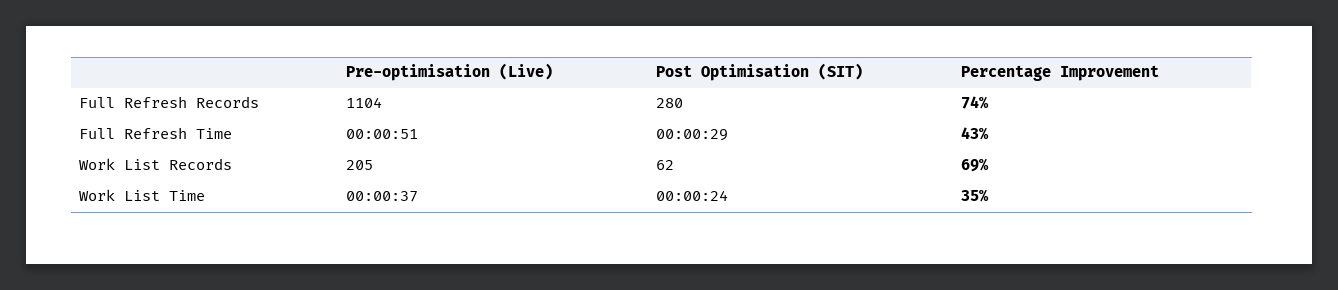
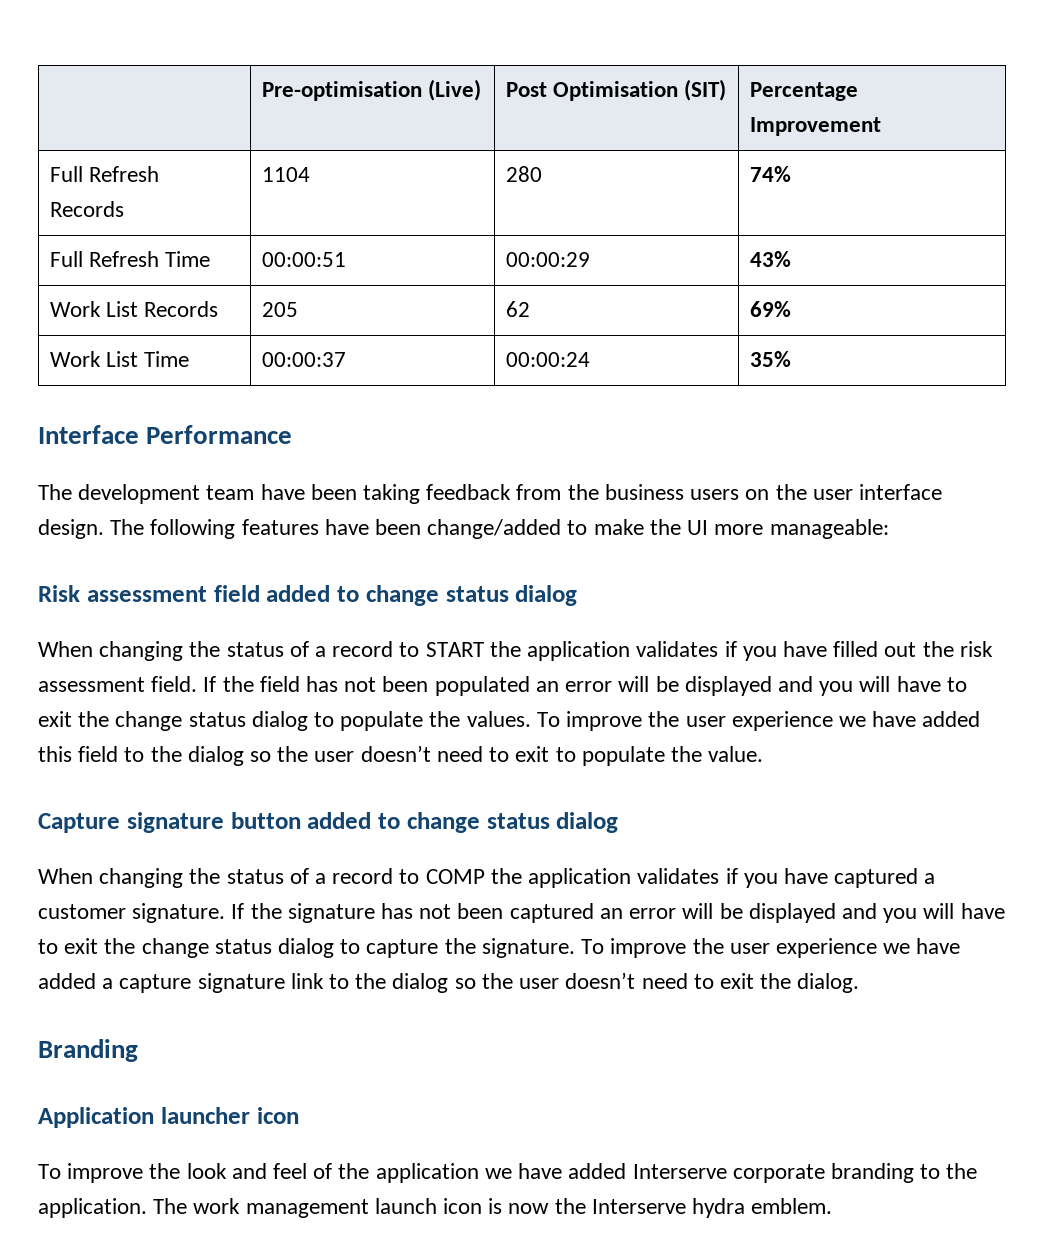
(990, 195) none -> [38,425,293,444] [38,484,942,504] [38,519,889,539] [38,585,578,606] [38,641,993,661] [38,676,967,696] [38,711,981,731] [38,745,764,766] [38,812,619,833] [38,868,936,888] [38,903,1005,923] [38,938,961,958] [38,972,860,993] [38,1039,138,1062] [38,1107,299,1128] [38,1163,978,1183] [38,1198,833,1218] // Interface Performance // The development team have been taking feedback from the business users on the user interface design. The following features have been change/added to make the UI more manageable: // Risk assessment field added to change status dialog // When changing the status of a record to START the application validates if you have filled out the risk assessment field. If the field has not been populated an error will be displayed and you will have to exit the change status dialog to populate the values. To improve the user experience we have added this field to the dialog so the user doesn’t need to exit to populate the value. // Capture signature button added to change status dialog // When changing the status of a record to COMP the application validates if you have captured a customer signature. If the signature has not been captured an error will be displayed and you will have to exit the change status dialog to capture the signature. To improve the user experience we have added a capture signature link to the dialog so the user doesn’t need to exit the dialog. // Branding // Application launcher icon // To improve the look and feel of the application we have added Interserve corporate branding to the application. The work management launch icon is now the Interserve hydra emblem.

